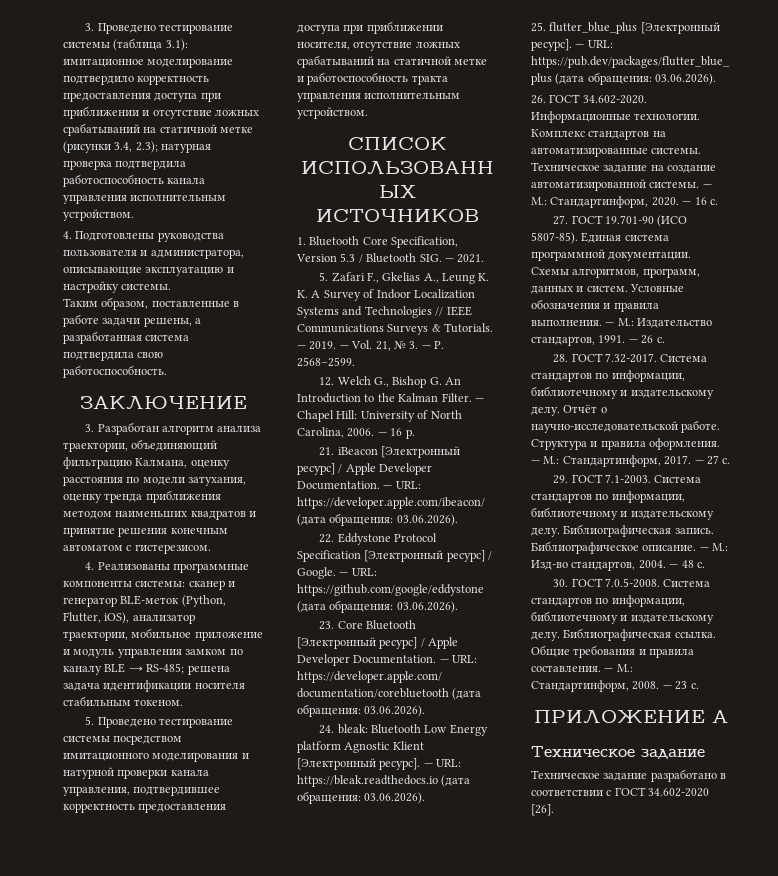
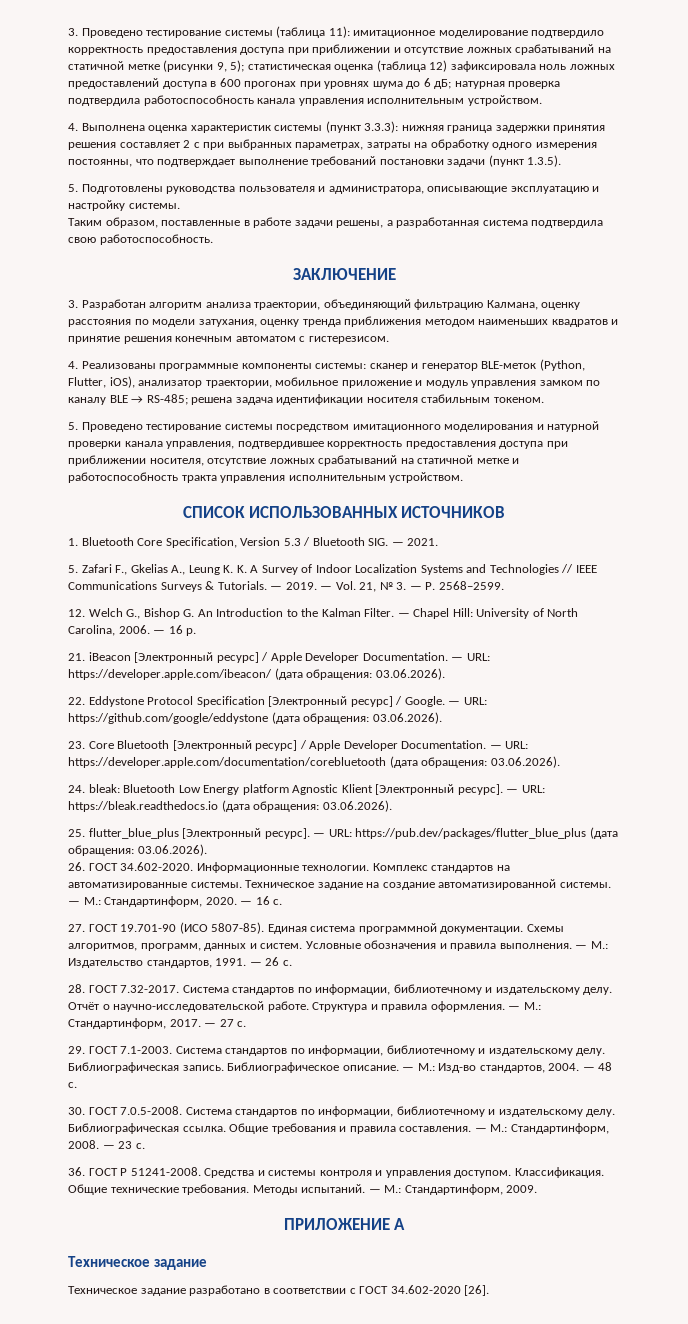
[165,39,188,51] 3.1): -> [328,26,350,38] 11):
[114,141,158,153] 3.4, 2.3); -> [216,60,615,72] [68,78,452,89] 9, 5); статистическая оценка (таблица 12) зафиксировала ноль ложных предоставлений доступа в 600 прогонах при уровнях шума до 6 дБ;
(72, 235) none -> [81,121,606,133] [68,139,597,150] [68,155,562,167] [68,184,78,192] Выполнена оценка характеристик системы (пункт 3.3.3): нижняя граница задержки принятия решения составляет 2 с при выбранных параметрах, затраты на обработку одного измерения постоянны, что подтверждает выполнение требований постановки задачи (пункт 1.3.5). // 5.
(699, 686) none -> [68,1167,604,1178] [68,1184,538,1195] // 36. ГОСТ Р 51241-2008. Средства и системы контроля и управления доступом. Классификация. Общие технические требования. Методы испытаний. — М.: Стандартинформ, 2009.

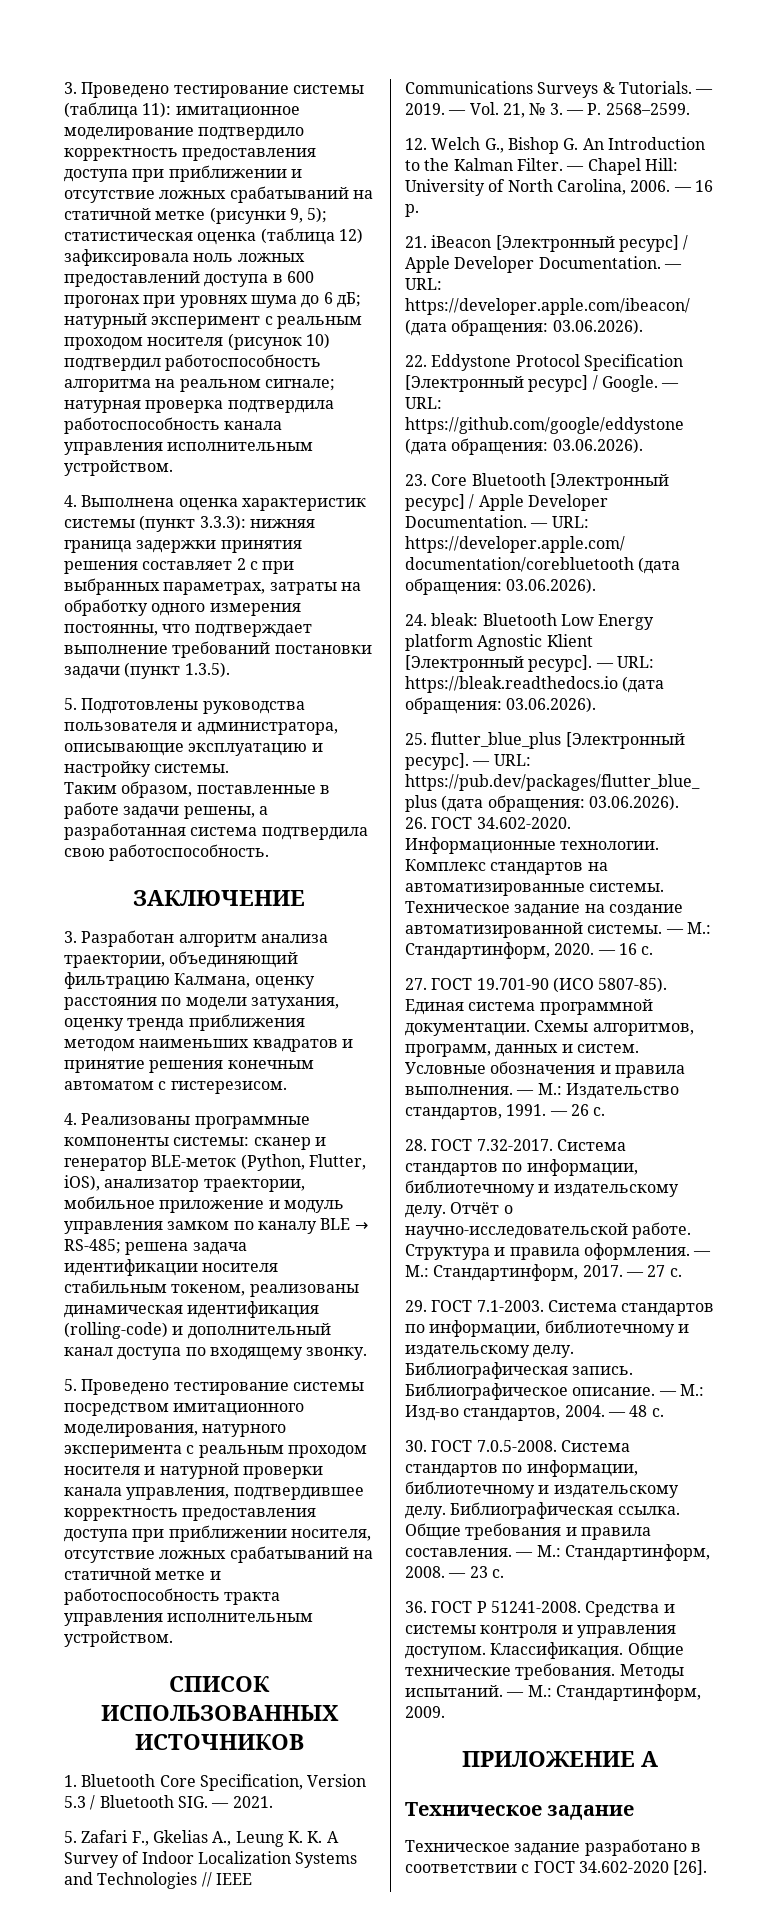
(452, 84) none -> [64,313,362,329] [64,333,330,350] [64,354,322,371] [64,379,335,392] натурный эксперимент с реальным проходом носителя (рисунок 10) подтвердил работоспособность алгоритма на реальном сигнале;
[493,397,544,403] токеном. -> [171,1284,359,1297] [64,1301,320,1318] [64,1322,331,1339] [64,1347,368,1360] токеном, реализованы динамическая идентификация (rolling-code) и дополнительный канал доступа по входящему звонку.
[444,424,534,432] моделирования -> [64,1424,287,1437] [64,1445,367,1458] [64,1466,140,1475] моделирования, натурного эксперимента с реальным проходом носителя

